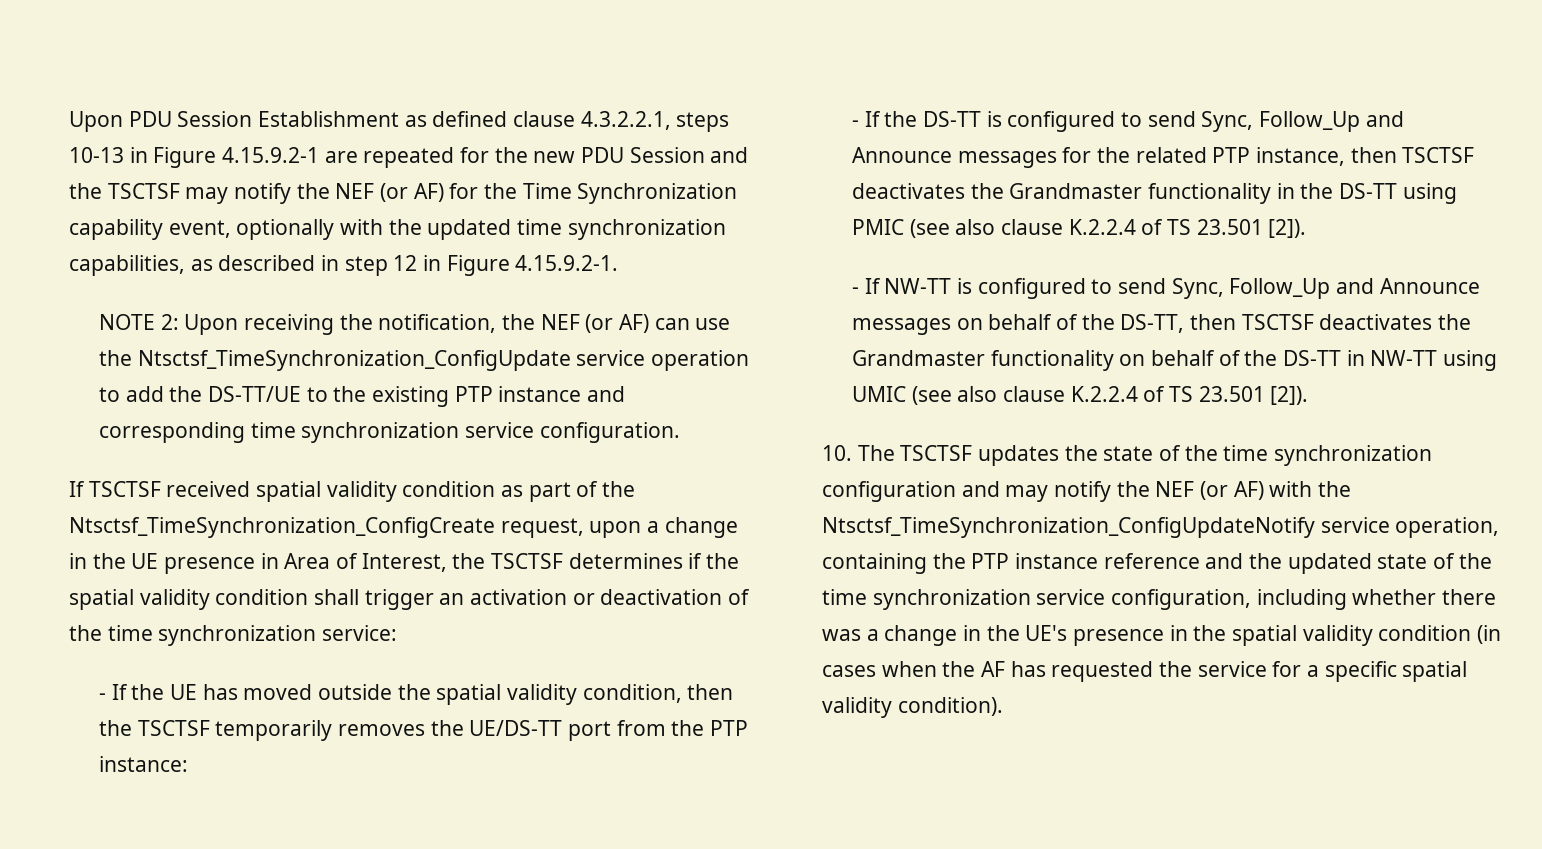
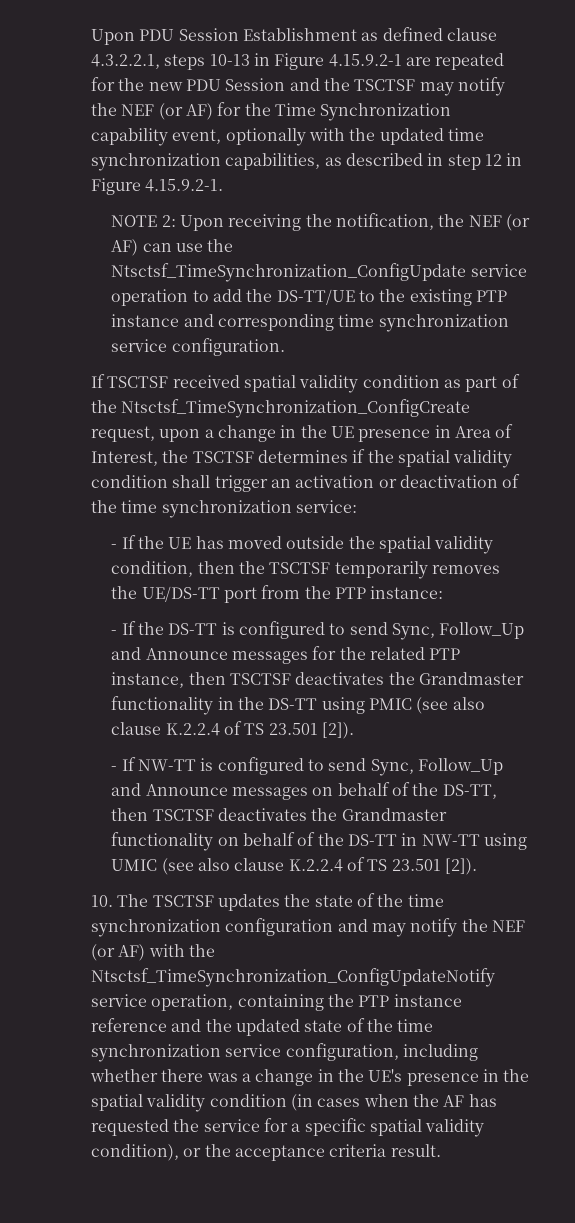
[897,697,1003,716] condition). -> [91,1144,441,1161] condition), or the acceptance criteria result.

